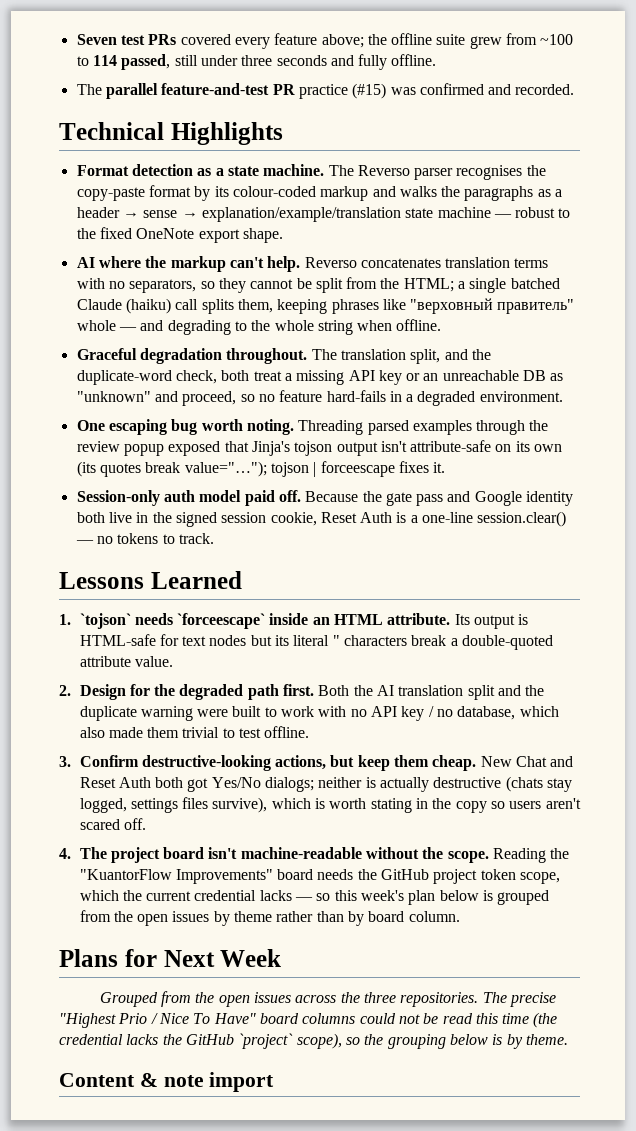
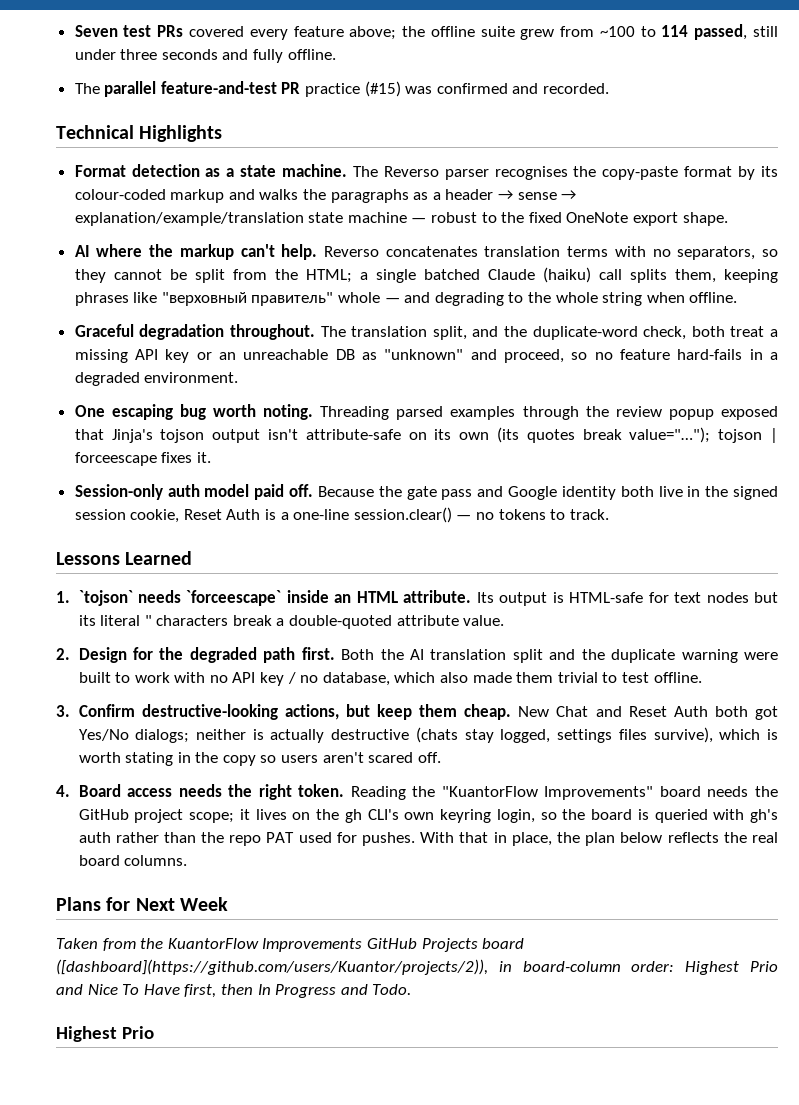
[79,847,489,863] The project board isn't machine-readable without the scope. -> [78,784,345,800] Board access needs the right token.
[480,869,561,884] [79,890,550,905] [79,910,460,926] token scope, which the current credential lacks — so this week's plan below is grouped from the open issues by theme rather than by board column. -> [189,809,778,823] [78,832,779,846] [78,855,188,866] scope; it lives on the gh CLI's own keyring login, so the board is queried with gh's auth rather than the repo PAT used for pushes. With that in place, the plan below reflects the real board columns.
[99,991,556,1007] [59,1012,558,1028] [59,1033,568,1049] [59,1072,275,1092] Grouped from the open issues across the three repositories. The precise "Highest Prio / Nice To Have" board columns could not be read this time (the credential lacks the GitHub `project` scope), so the grouping below is by theme. // Content & note import -> [56,938,525,952] [56,959,778,975] [56,984,412,998] [56,1026,154,1042] Taken from the KuantorFlow Improvements GitHub Projects board ([dashboard](https://github.com/users/Kuantor/projects/2)), in board-column order: Highest Prio and Nice To Have first, then In Progress and Todo. // Highest Prio

